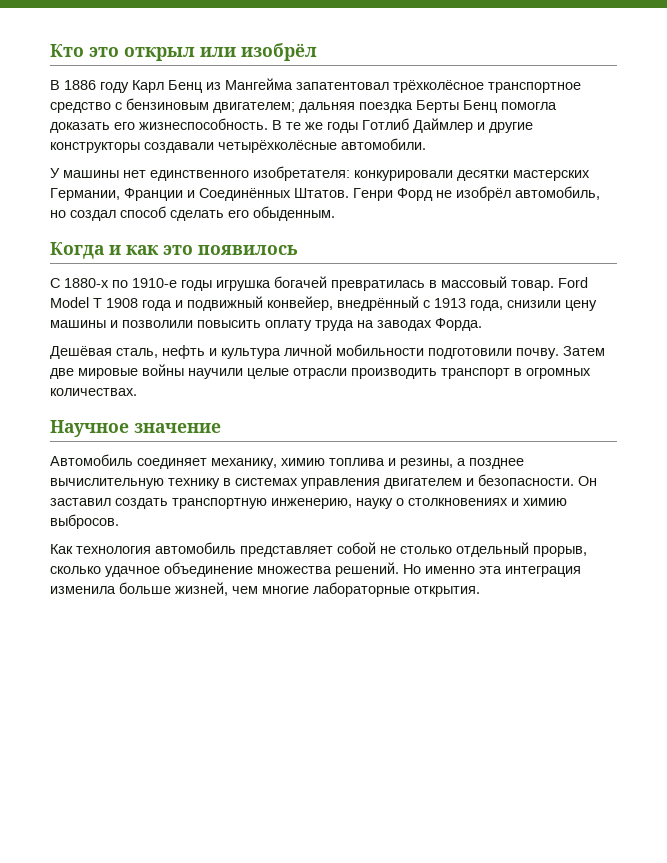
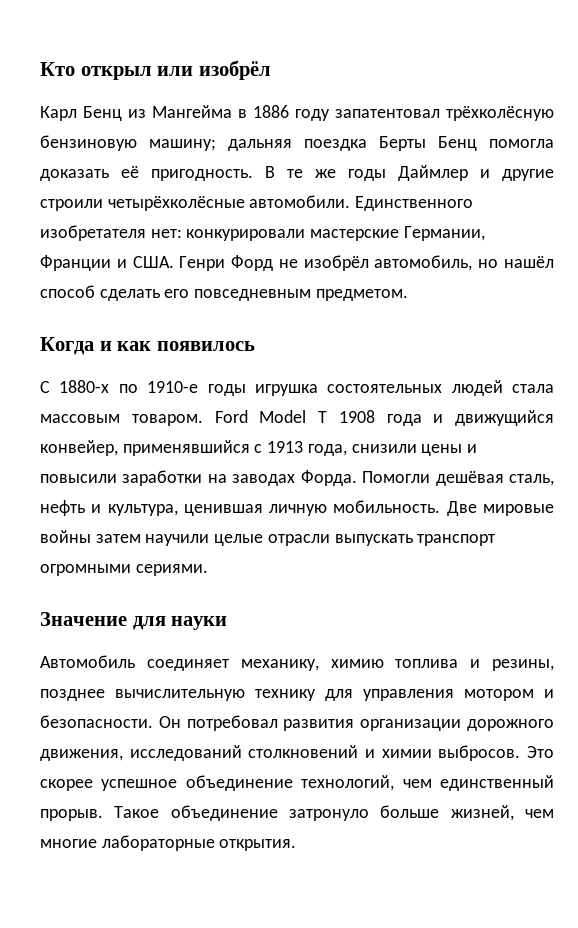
[89,47,119,57] это -> (75, 69) none
[50,80,129,93] В 1886 году -> (271, 70) none
[296,80,581,93] [50,98,295,113] запатентовал трёхколёсное транспортное средство с бензиновым двигателем; -> [238,105,554,121] [40,135,216,151] в 1886 году запатентовал трёхколёсную бензиновую машину;
[114,118,268,130] его жизнеспособность. -> [121,166,253,181] её пригодность.
[362,118,409,130] Готлиб -> (386, 175) none
[50,142,214,153] конструкторы создавали -> [40,199,103,211] строили
[50,166,590,181] // У машины нет единственного изобретателя: конкурировали десятки мастерских -> [355,196,474,211] [40,225,400,241] Единственного изобретателя нет: конкурировали мастерские
[199,188,349,201] Соединённых Штатов. -> [132,256,174,268] США.
[70,210,116,221] создал -> [504,256,554,268] нашёл
[253,206,335,221] обыденным. -> [194,289,408,301] повседневным предметом.
[163,245,193,255] это -> (152, 346) none
[274,276,554,291] богачей превратилась в массовый товар. -> [327,380,554,396] [40,414,203,426] состоятельных людей стала массовым товаром.
[187,296,419,311] подвижный конвейер, внедрённый -> [455,410,554,426] [40,440,250,456] движущийся конвейер, применявшийся
[565,300,597,311] [50,320,354,331] цену машины и позволили повысить оплату труда -> [421,444,478,456] [40,470,203,486] цены и повысили заработки
[50,346,112,359] // Дешёвая -> [362,471,504,486] Помогли дешёвая
[221,344,605,359] [50,368,74,379] культура личной мобильности подготовили почву. Затем две -> [107,500,477,516] культура, ценившая личную мобильность. Две
(184, 370) none -> [95,534,141,543] затем
[351,368,591,379] [50,388,137,396] [50,420,221,437] производить транспорт в огромных количествах. // Научное значение -> [334,534,496,546] [40,564,208,576] [40,612,228,630] выпускать транспорт огромными сериями. // Значение для науки
[457,458,466,466] а -> (554, 665) none
[223,474,597,489] [50,498,567,509] [50,514,119,529] [50,542,587,557] [50,562,581,577] [50,586,116,594] в системах управления двигателем и безопасности. Он заставил создать транспортную инженерию, науку о столкновениях и химию выбросов. // Как технология автомобиль представляет собой не столько отдельный прорыв, сколько удачное объединение множества решений. Но именно эта интеграция изменила -> [325,689,554,701] [40,715,554,731] [40,745,555,761] [40,775,554,791] [40,805,369,821] для управления мотором и безопасности. Он потребовал развития организации дорожного движения, исследований столкновений и химии выбросов. Это скорее успешное объединение технологий, чем единственный прорыв. Такое объединение затронуло

